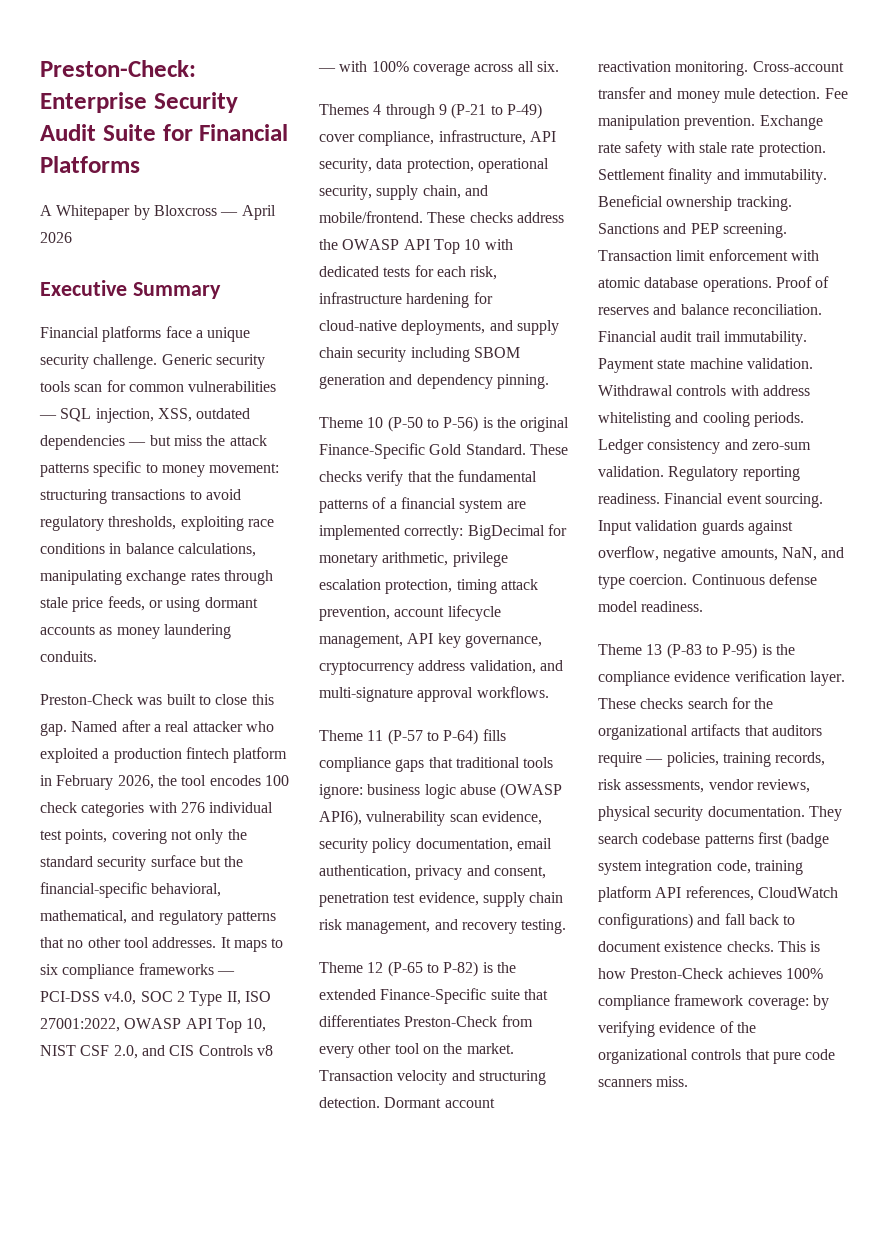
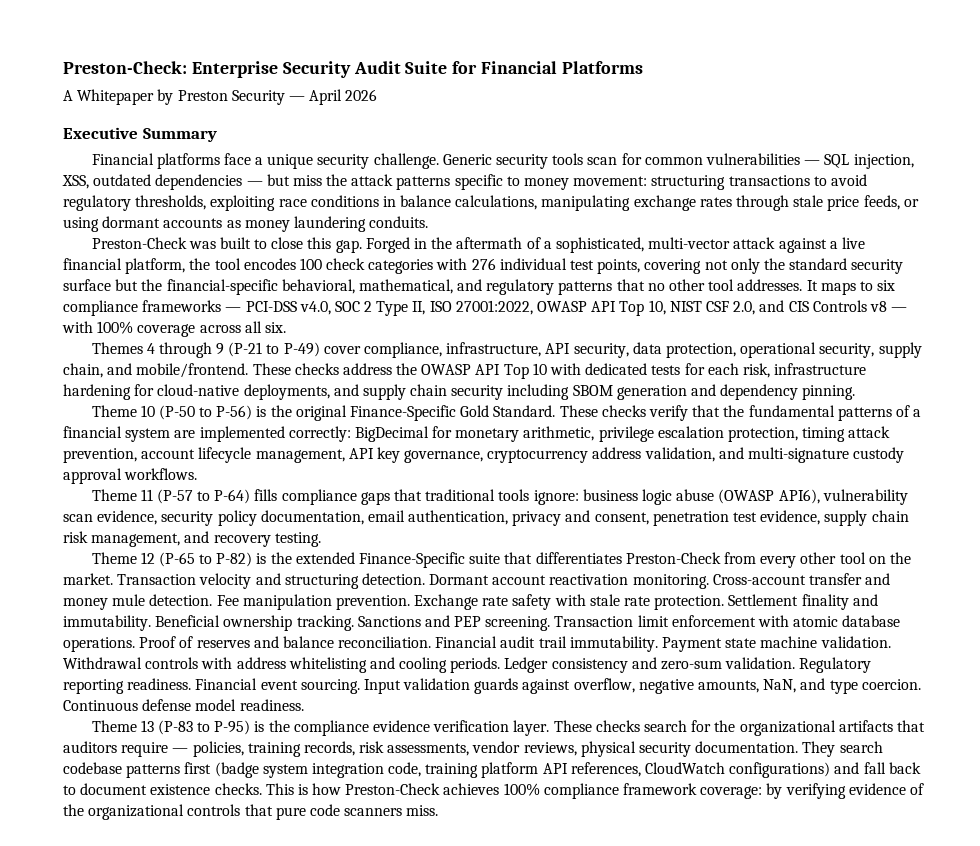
[153,205,217,216] Bloxcross -> [177,90,285,105] Preston Security
[71,720,274,732] [40,747,288,763] [40,775,154,790] Named after a real attacker who exploited a production fintech platform in February 2026, -> [365,237,865,253] [63,258,186,274] Forged in the aftermath of a sophisticated, multi-vector attack against a live financial platform,
(413, 694) none -> [853,447,905,463] custody

